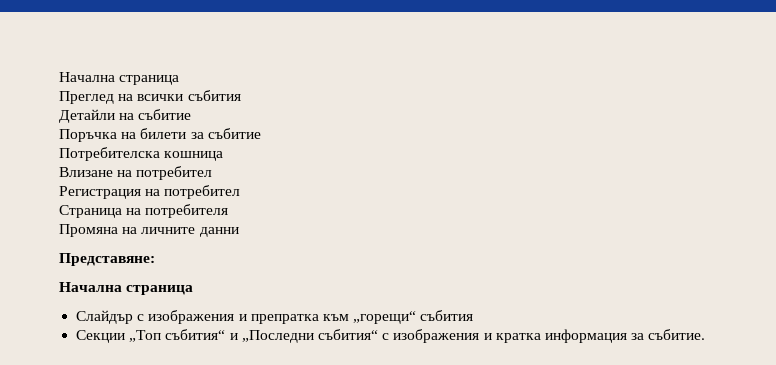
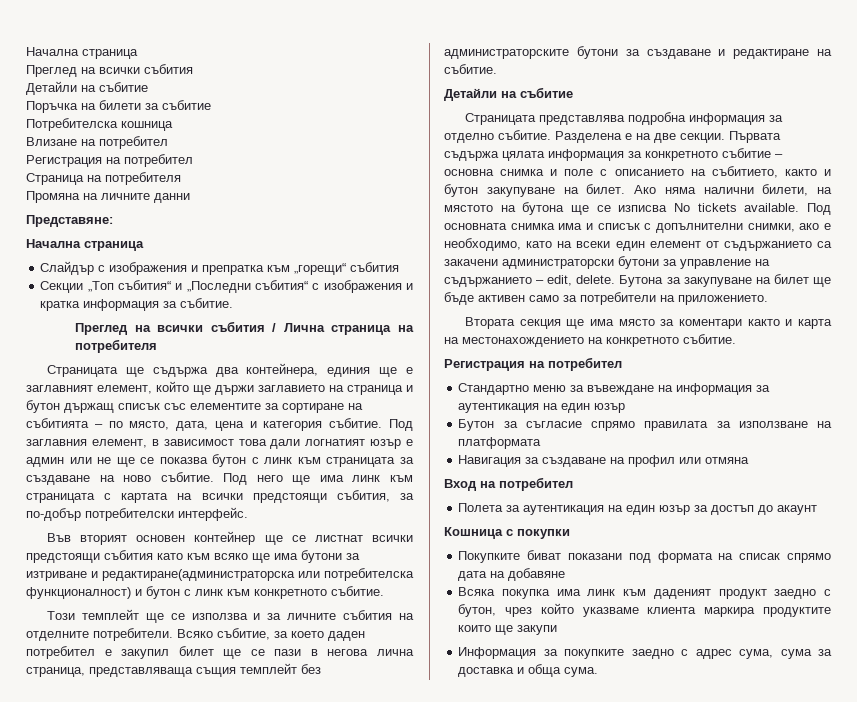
(706, 334) none -> [75,321,414,335] [75,339,158,353] [46,363,414,377] [26,381,413,395] [26,400,363,413] [26,418,413,431] [26,439,413,449] [26,454,414,467] [26,472,413,485] [26,490,414,503] [26,507,248,521] [46,531,414,545] [26,550,360,563] [26,568,414,581] [26,586,384,599] [46,609,414,623] [26,628,365,641] [26,646,414,659] [26,663,321,677] [444,46,832,59] [444,64,497,74] [444,87,573,101] [464,112,783,125] [444,130,781,143] [444,148,783,161] [444,166,831,178] [444,184,832,197] [444,202,831,215] [444,223,831,233] [444,238,832,251] [444,256,770,269] [444,274,831,287] [444,292,768,305] [464,317,832,329] [444,334,736,347] [444,357,622,371] [458,383,771,395] [458,403,626,413] [458,419,832,431] [458,437,542,449] [458,455,750,467] [444,477,573,491] [458,503,818,515] [444,527,570,539] [458,550,831,563] [458,568,566,581] [458,587,831,599] [458,603,831,617] [458,625,558,635] [458,647,832,659] [458,664,599,677] // Преглед на всички събития / Лична страница на потребителя // Страницата ще съдържа два контейнера, единия ще е заглавният елемент, който ще държи заглавието на страница и бутон държащ списък със елементите за сортиране на събитията – по място, дата, цена и категория събитие. Под заглавния елемент, в зависимост това дали логнатият юзър е админ или не ще се показва бутон с линк към страницата за създаване на ново събитие. Под него ще има линк към страницата с картата на всички предстоящи събития, за по-добър потребителски интерфейс. // Във вторият основен контейнер ще се листнат всички предстоящи събития като към всяко ще има бутони за изтриване и редактиране(администраторска или потребителска функционалност) и бутон с линк към конкретното събитие. // Този темплейт ще се използва и за личните събития на отделните потребители. Всяко събитие, за което даден потребител е закупил билет ще се пази в негова лична страница, представляваща същия темплейт без администраторските бутони за създаване и редактиране на събитие. // Детайли на събитие // Страницата представлява подробна информация за отделно събитие. Разделена е на две секции. Първата съдържа цялата информация за конкретното събитие – основна снимка и поле с описанието на събитието, както и бутон закупуване на билет. Ако няма налични билети, на мястото на бутона ще се изписва No tickets available. Под основната снимка има и списък с допълнителни снимки, ако е необходимо, като на всеки един елемент от съдържанието са закачени администраторски бутони за управление на съдържанието – edit, delete. Бутона за закупуване на билет ще бъде активен само за потребители на приложението. // Втората секция ще има място за коментари както и карта на местонахождението на конкретното събитие. // Регистрация на потребител // Стандартно меню за въвеждане на информация за аутентикация на един юзър // Бутон за съгласие спрямо правилата за използване на платформата // Навигация за създаване на профил или отмяна // Вход на потребител // Полета за аутентикация на един юзър за достъп до акаунт // Кошница с покупки // Покупките биват показани под формата на списак спрямо дата на добавяне // Всяка покупка има линк към даденият продукт заедно с бутон, чрез който указваме клиента маркира продуктите които ще закупи // Информация за покупките заедно с адрес сума, сума за доставка и обща сума.

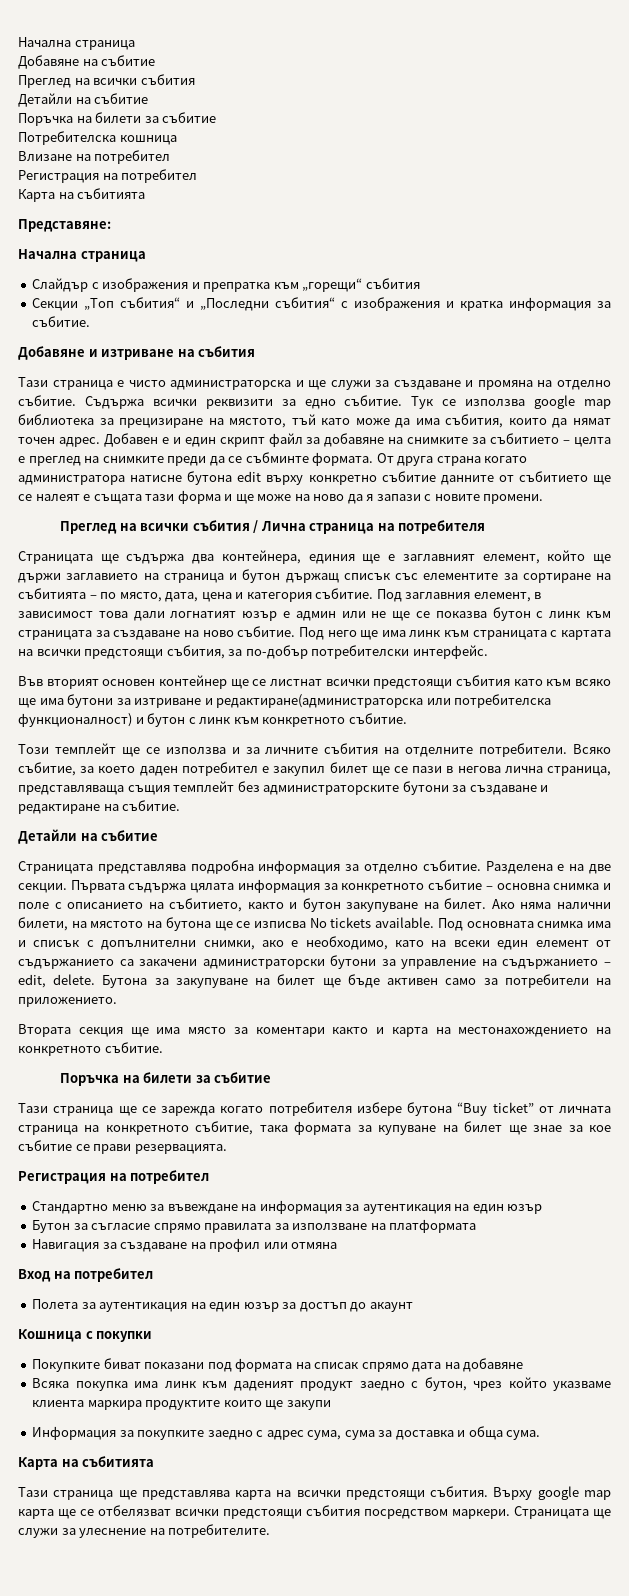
[26,47,138,59] Начална страница -> [18,37,135,50] [18,55,156,69] Начална страница // Добавяне на събитие
[26,172,181,185] [26,191,190,203] Страница на потребителя // Промяна на личните данни -> [18,188,146,202] Карта на събитията
(234, 303) none -> [18,346,256,360] [18,377,612,390] [18,395,612,409] [18,414,612,428] [18,433,611,447] [18,452,528,466] [18,471,612,485] [18,490,544,504] // Добавяне и изтриване на събития // Тази страница е чисто администраторска и ще служи за създаване и промяна на отделно събитие. Съдържа всички реквизити за едно събитие. Тук се използва google map библиотека за прецизиране на мястото, тъй като може да има събития, които да нямат точен адрес. Добавен е и един скрипт файл за добавяне на снимките за събитието – целта е преглед на снимките преди да се събминте формата. От друга страна когато администратора натисне бутона edit върху конкретно събитие данните от събитието ще се налеят е същата тази форма и ще може на ново да я запази с новите промени.
(736, 339) none -> [60,1072,272,1086] [18,1102,611,1116] [18,1121,611,1135] [18,1140,227,1154] // Поръчка на билети за събитие // Тази страница ще се зарежда когато потребителя избере бутона “Buy ticket” от личната страница на конкретното събитие, така формата за купуване на билет ще знае за кое събитие се прави резервацията.
(599, 672) none -> [18,1456,155,1470] [18,1486,611,1500] [18,1505,611,1519] [18,1524,271,1538] // Карта на събитията // Тази страница ще представлява карта на всички предстоящи събития. Върху google map карта ще се отбелязват всички предстоящи събития посредством маркери. Страницата ще служи за улеснение на потребителите.

